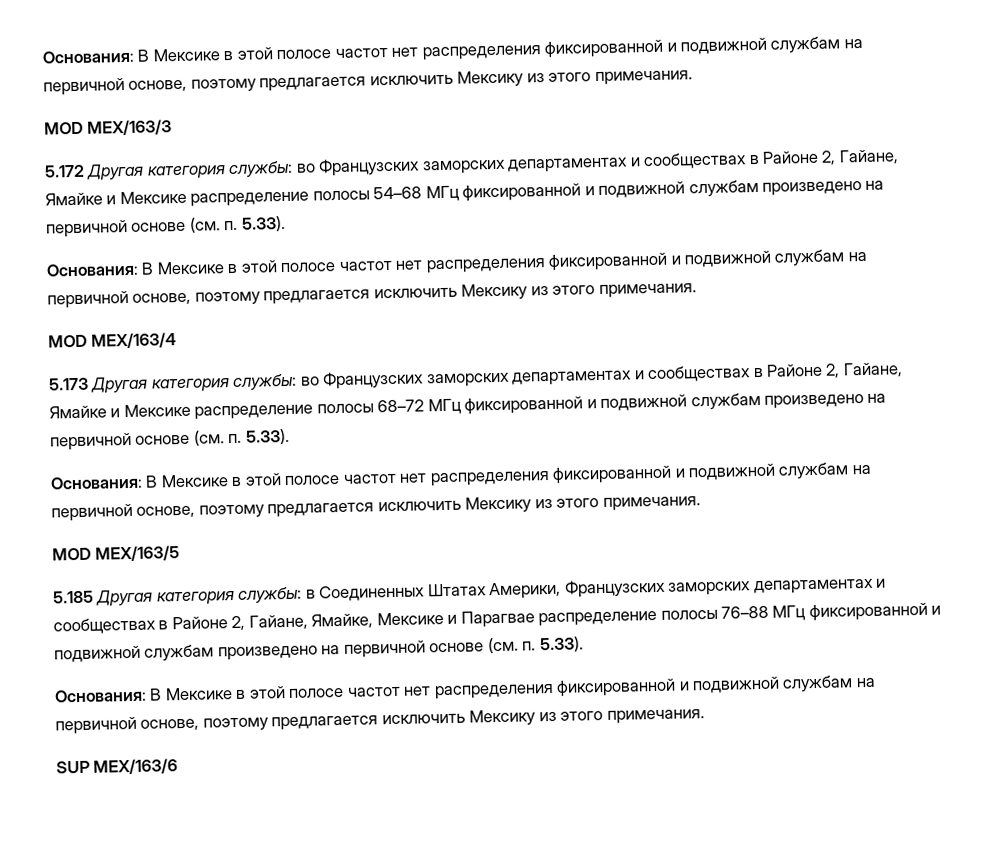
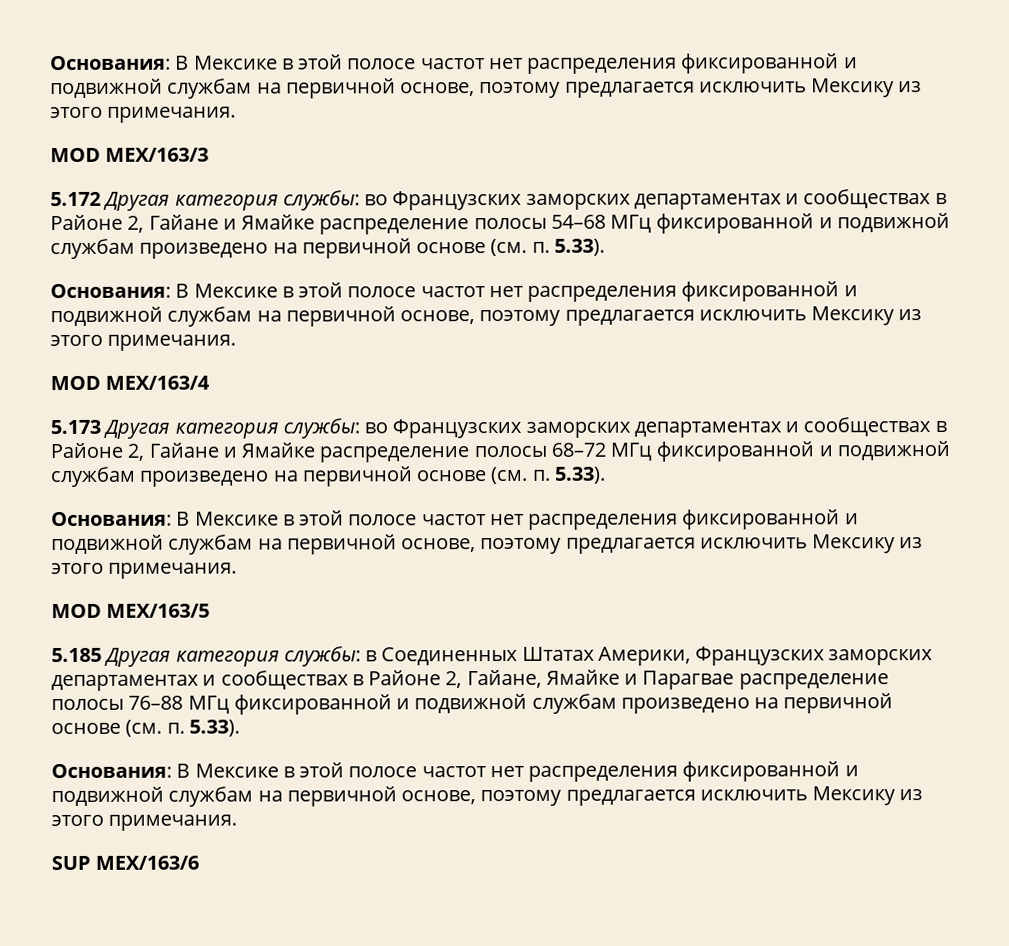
[838,149,899,165] [45,190,187,206] Гайане, Ямайке и Мексике -> [148,214,316,230] Гайане и Ямайке
[842,362,903,378] [49,403,191,419] Гайане, Ямайке и Мексике -> [148,442,316,458] Гайане и Ямайке
[311,612,444,629] Ямайке, Мексике -> [545,669,620,685] Ямайке

